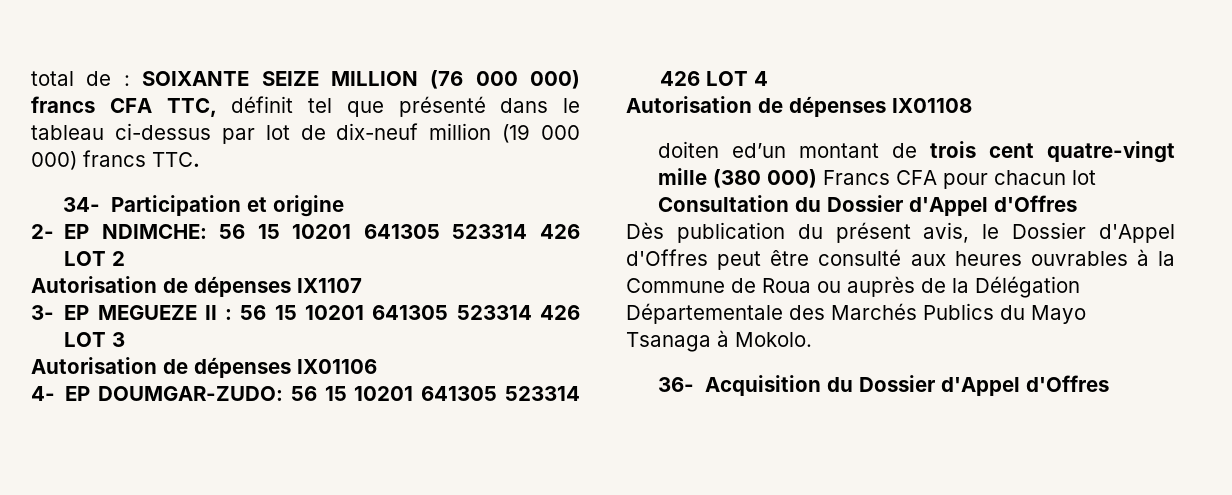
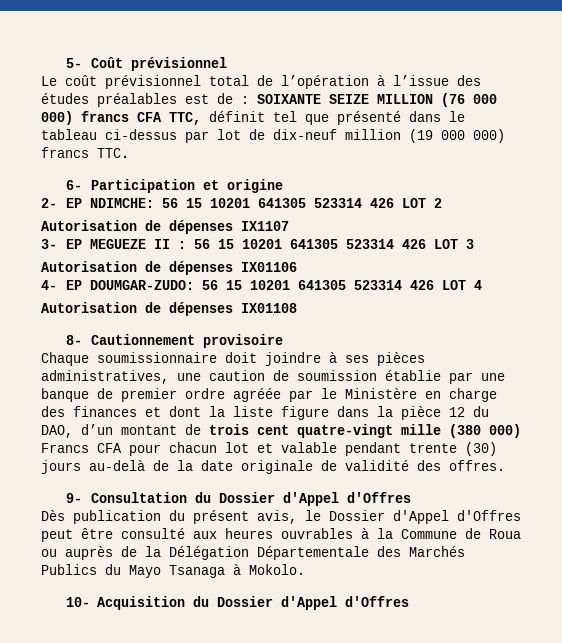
[31,71,74,86] total -> [65,57,227,71] [41,75,481,89] [41,93,209,107] 5- Coût prévisionnel // Le coût prévisionnel total de l’opération à l’issue des études préalables est
[63,197,101,212] 34- -> [65,180,82,190] 6-
[658,141,787,158] doiten ed’un -> [65,334,283,348] [41,352,425,366] [41,370,505,384] [41,388,497,402] [41,406,489,420] [41,424,113,438] 8- Cautionnement provisoire // Chaque soumissionnaire doit joindre à ses pièces administratives, une caution de soumission établie par une banque de premier ordre agréée par le Ministère en charge des finances et dont la liste figure dans la pièce 12 du DAO, d’un
(1097, 177) none -> [257,442,497,456] [41,460,505,474] [65,493,82,503] et valable pendant trente (30) jours au-delà de la date originale de validité des offres. // 9-
[658,377,695,392] 36- -> [65,597,90,607] 10-

